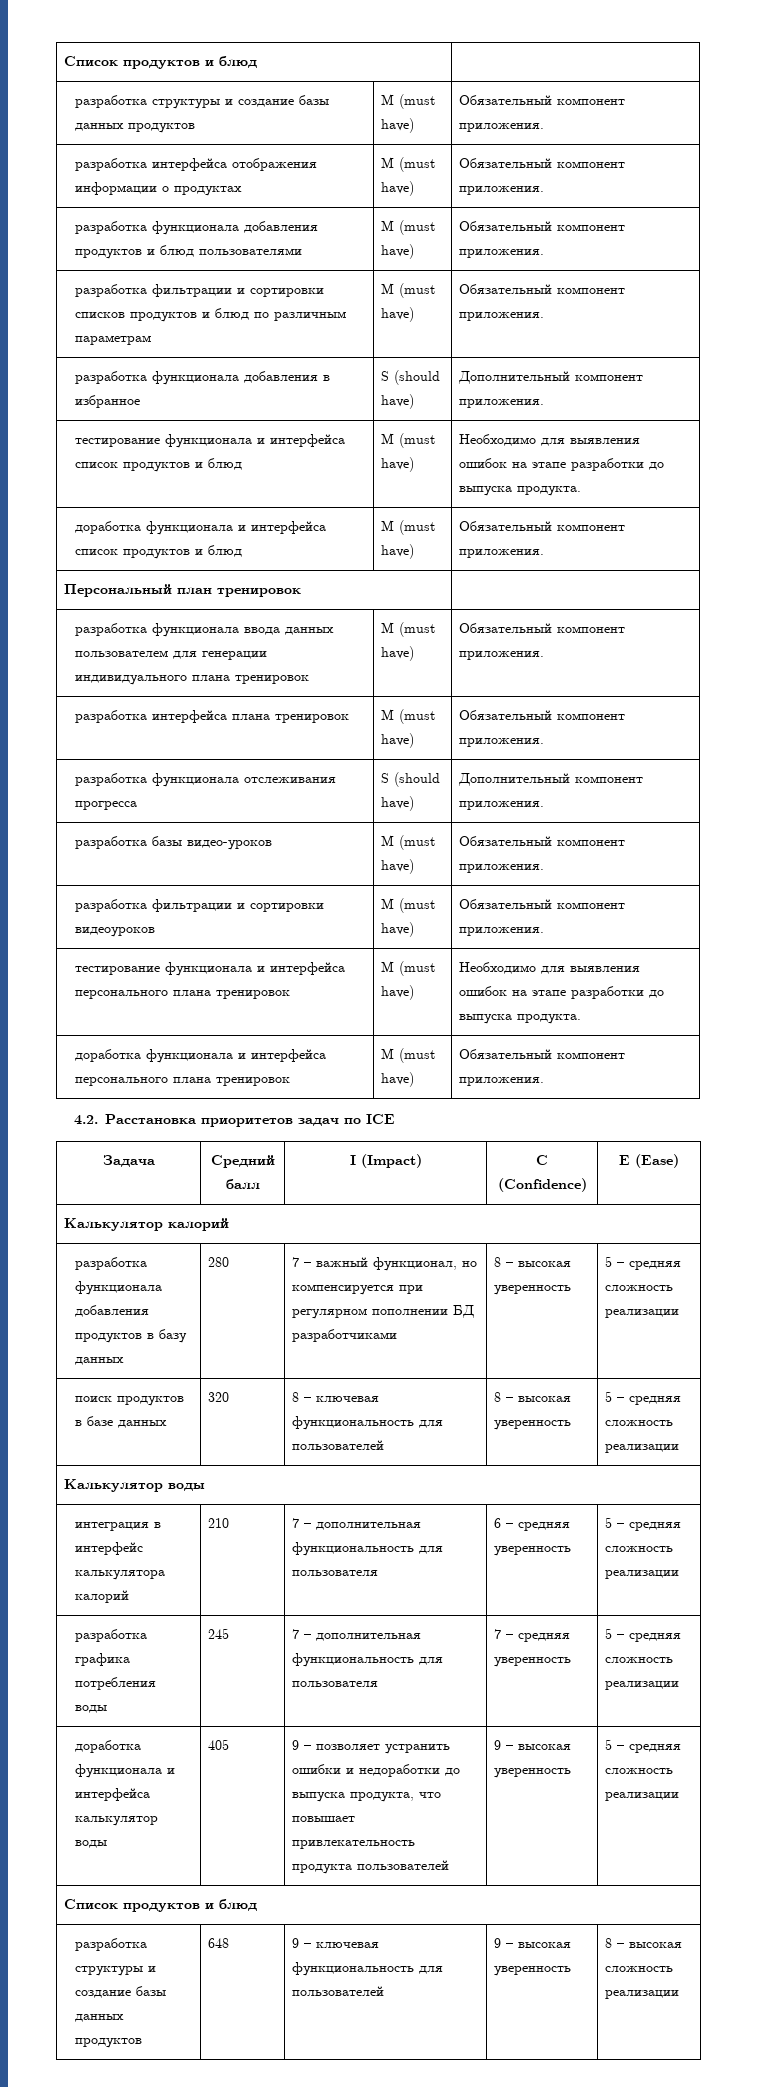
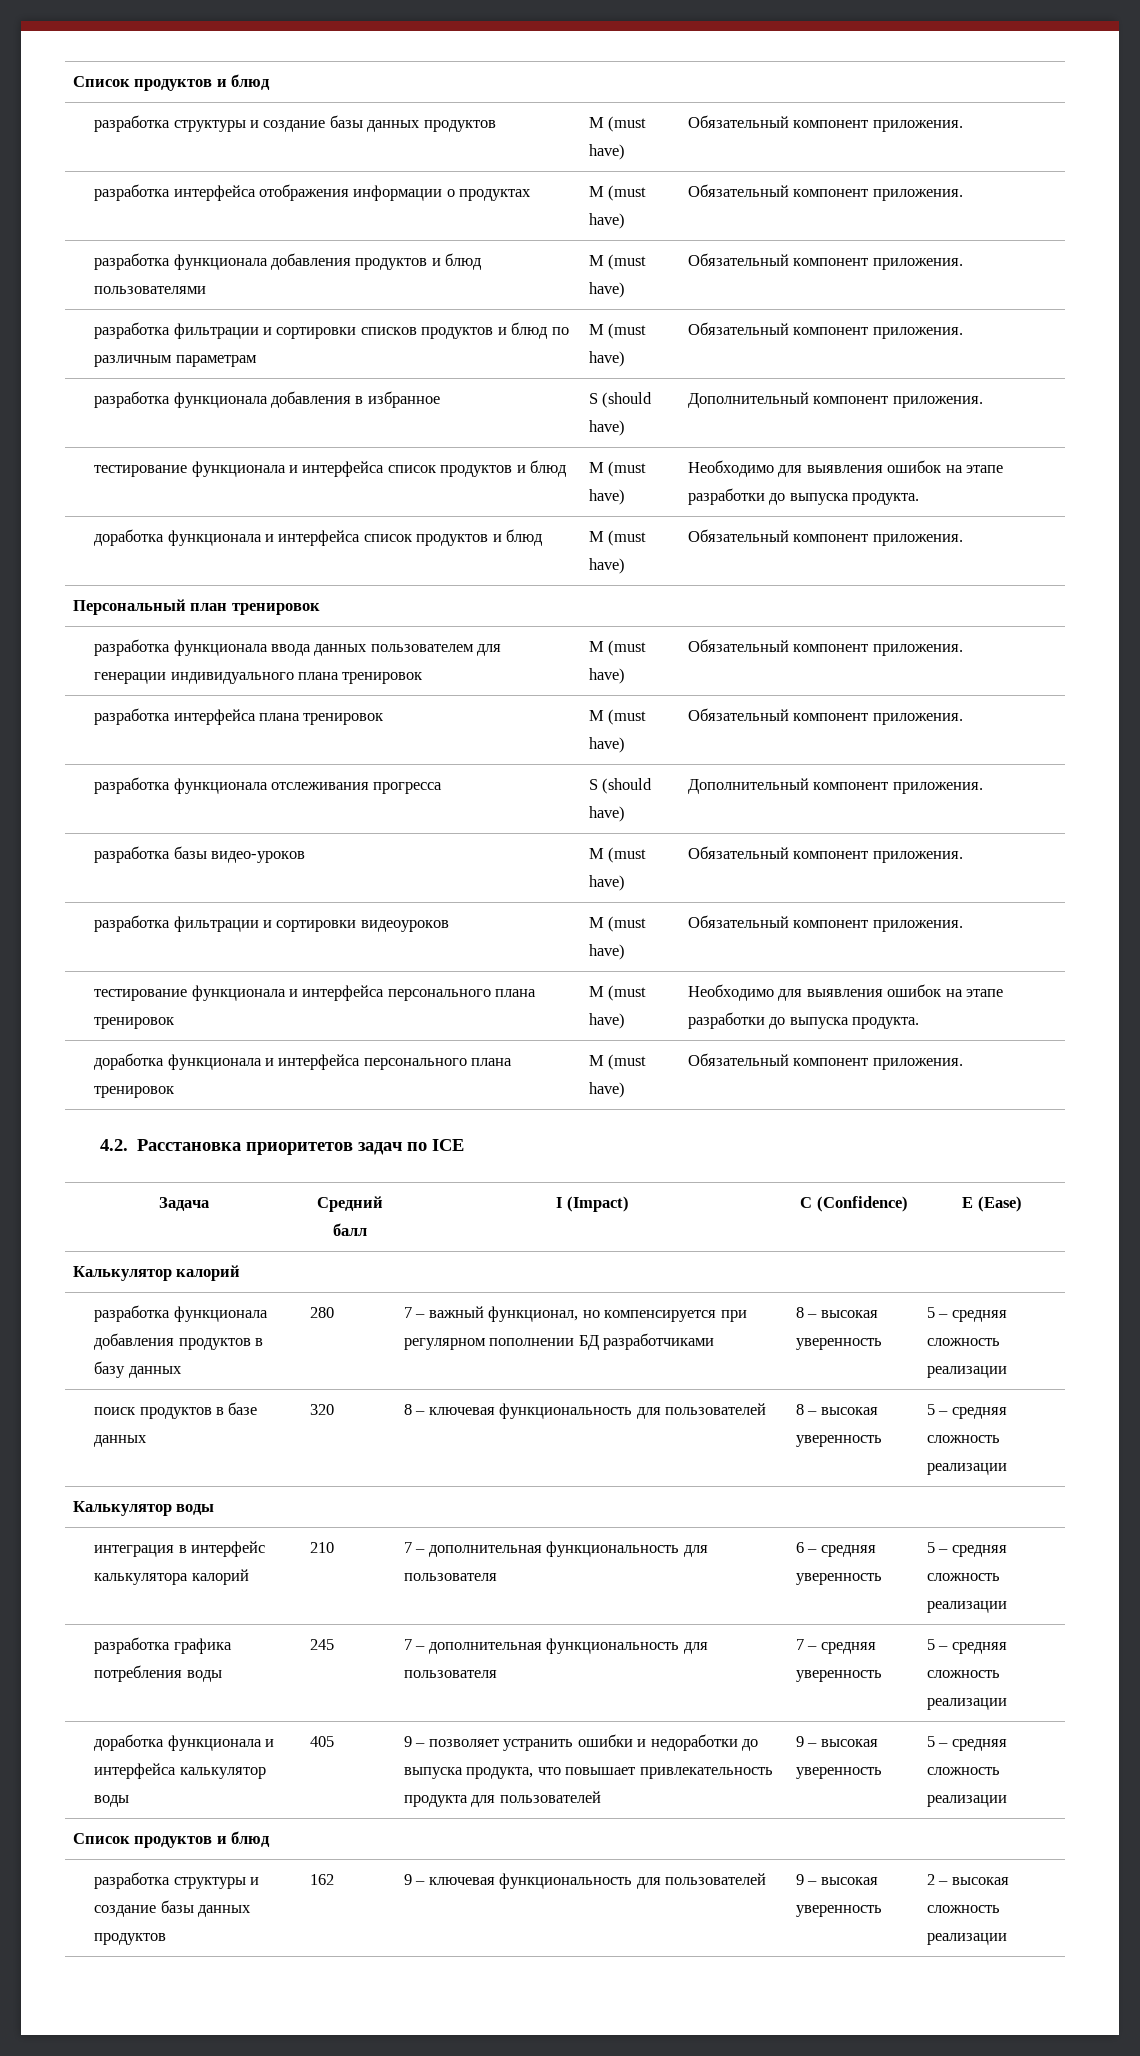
(353, 1869) none -> [471,1795,496,1807] для
[208,1938,230,1948] 648 -> [309,1874,334,1885] 162
[605,1938,613,1948] 8 -> [926,1874,935,1885] 2

